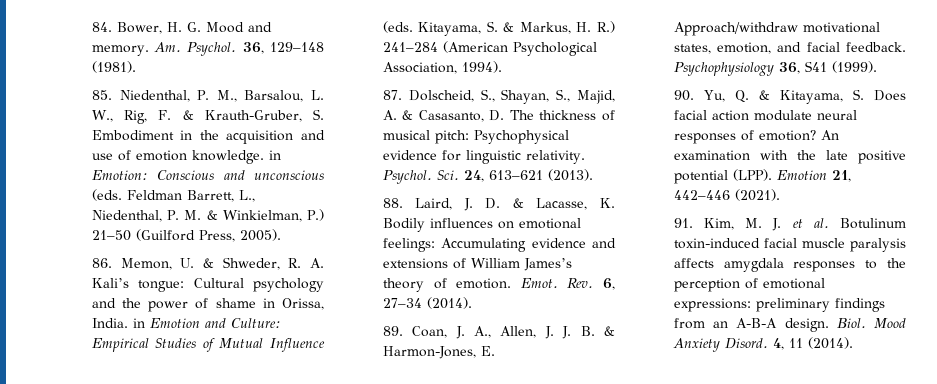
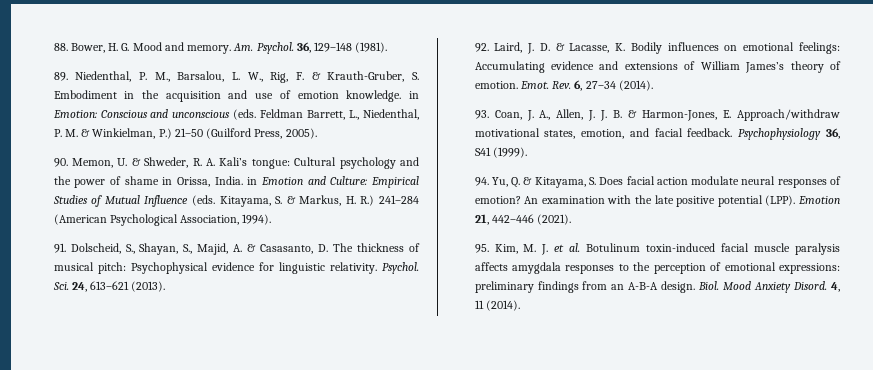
[91,22,112,32] 84. -> [53,43,68,51] 88.
[91,90,112,100] 85. -> [53,72,68,81] 89.
[91,258,112,268] 86. -> [53,158,68,167] 90.
[382,90,402,100] 87. -> [53,243,66,253] 91.
[382,198,403,208] 88. -> [474,43,489,52] 92.
[382,326,403,336] 89. -> [474,110,489,119] 93.
[673,90,694,101] 90. -> [474,177,489,186] 94.
[673,218,693,228] 91. -> [474,244,489,253] 95.

